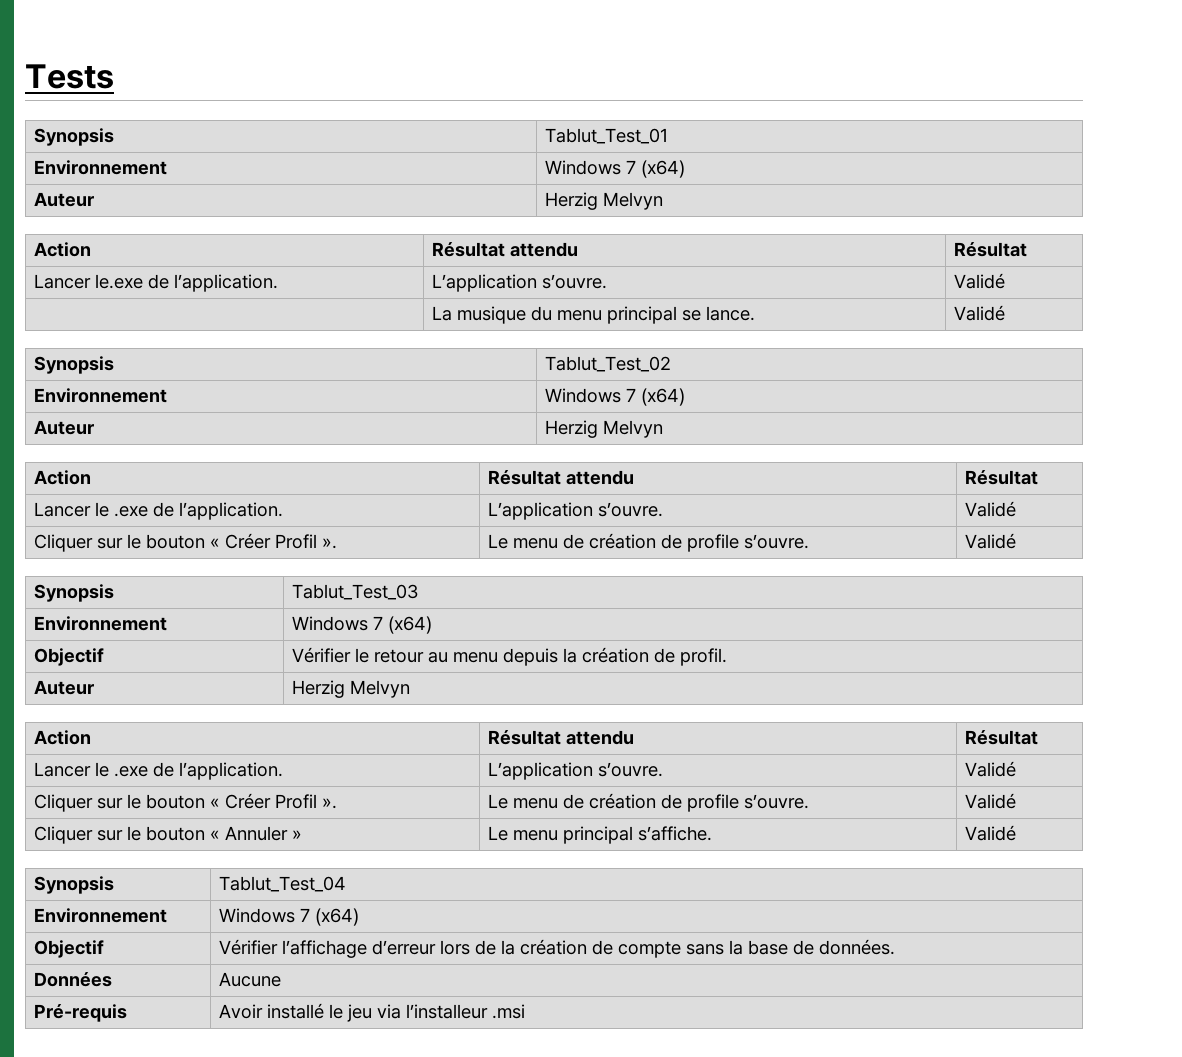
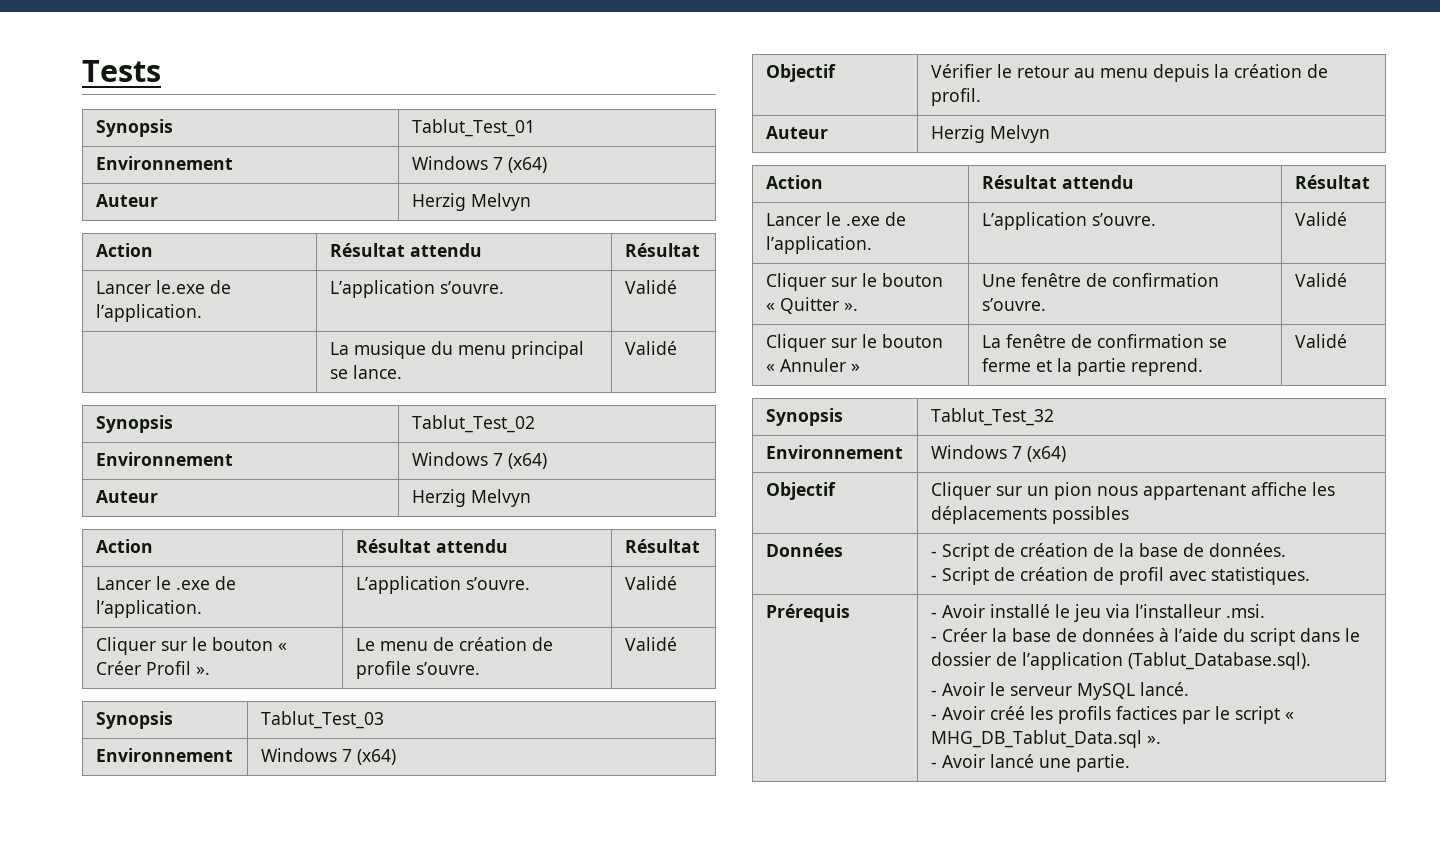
[224,793,337,809] [487,793,739,812] Créer Profil ». | Le menu de création de profile -> [779,297,858,314] [981,273,1219,287] Quitter ». | Une fenêtre de confirmation
[487,826,712,844] [964,825,1016,841] [33,876,114,894] [218,876,346,892] [33,908,167,923] [218,908,359,926] [33,940,104,958] [218,939,895,958] [33,972,112,987] [218,972,281,987] [33,1004,127,1022] Le menu principal s’affiche. | Validé // Synopsis | Tablut_Test_04 // Environnement | Windows 7 (x64) // Objectif | Vérifier l’affichage d’erreur lors de la création de compte sans la base de données. // Données | Aucune // Pré-requis | -> [981,334,1227,348] [981,358,1203,376] [1294,334,1347,348] [765,408,843,426] [930,408,1054,426] [765,445,903,459] [930,445,1066,462] [765,482,836,500] [930,482,1335,500] [930,506,1129,524] [765,543,843,557] [930,543,1286,561] [930,567,1310,585] [765,604,850,622] [930,612,937,618] La fenêtre de confirmation se ferme et la partie reprend. | Validé // Synopsis | Tablut_Test_32 // Environnement | Windows 7 (x64) // Objectif | Cliquer sur un pion nous appartenant affiche les déplacements possibles // Données | - Script de création de la base de données. // - Script de création de profil avec statistiques. // Prérequis | -
[491,1004,525,1019] .msi -> [1225,604,1265,618] [930,628,1360,646] [930,652,1311,670] [930,682,1189,700] [930,706,1294,724] [930,730,1161,748] [930,754,1130,772] .msi. // - Créer la base de données à l’aide du script dans le dossier de l’application (Tablut_Database.sql). // - Avoir le serveur MySQL lancé. // - Avoir créé les profils factices par le script « MHG_DB_Tablut_Data.sql ». // - Avoir lancé une partie.

